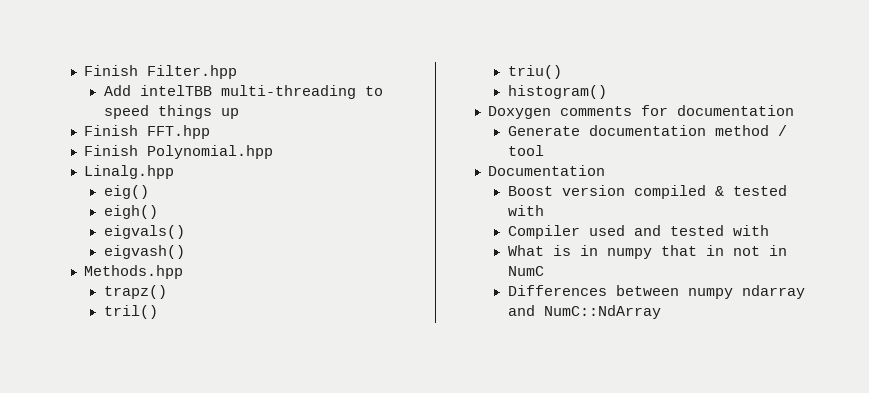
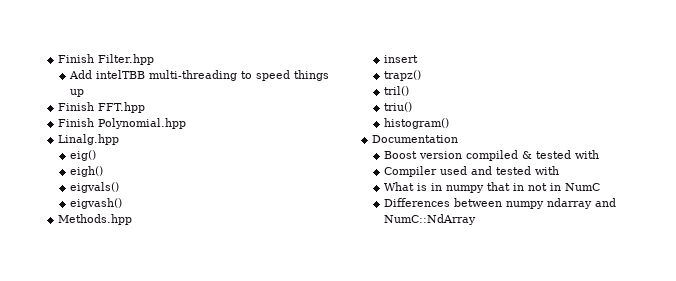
(184, 272) none -> [383,55,418,63] // insert
[488,105,795,119] [507,125,787,136] [507,145,544,156] // Doxygen comments for documentation // Generate documentation method / tool -> (449, 123) none

